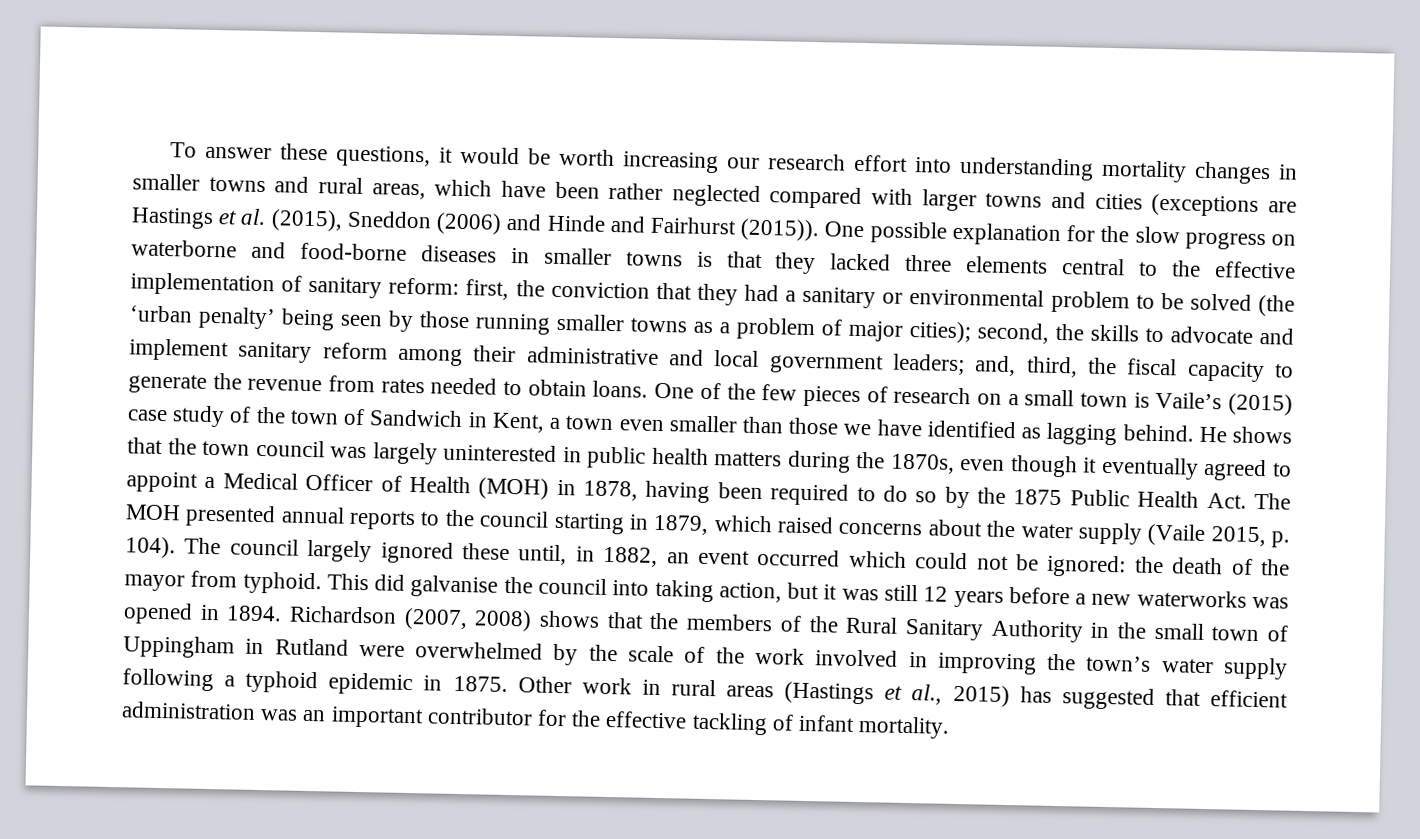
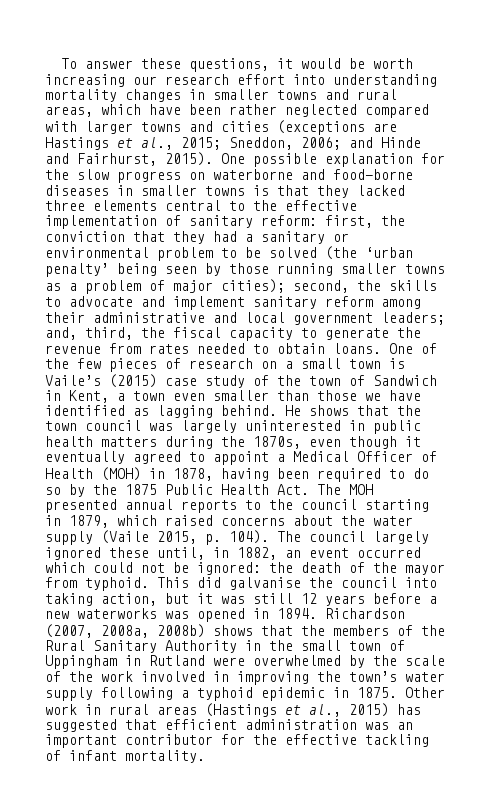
[240,208,503,235] al. (2015), Sneddon (2006) -> [141,137,341,150] al., 2015; Sneddon, 2006;
[650,216,821,242] Fairhurst (2015)). -> [77,152,213,166] Fairhurst, 2015).
[474,609,533,632] 2008) -> [101,624,205,638] 2008a, 2008b)

